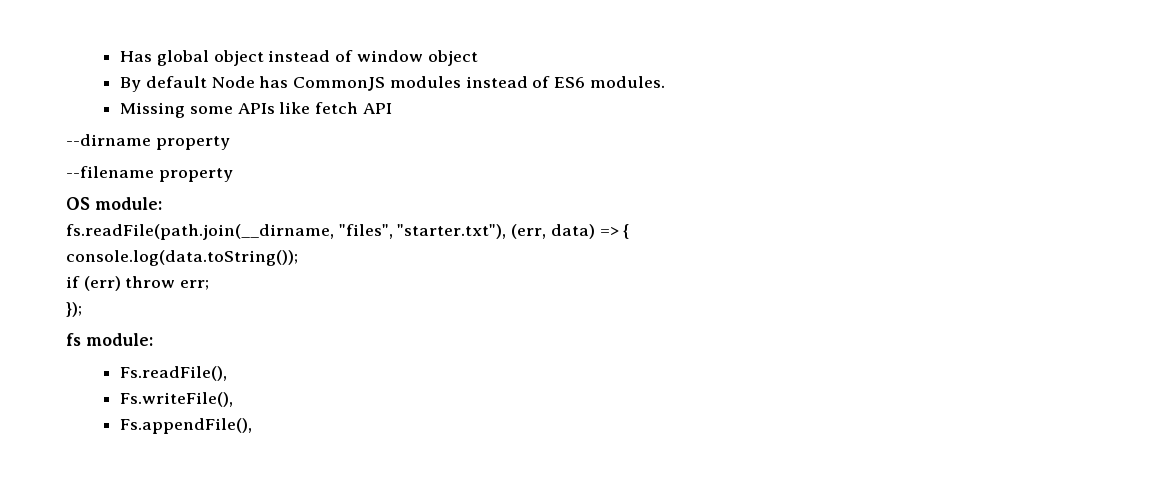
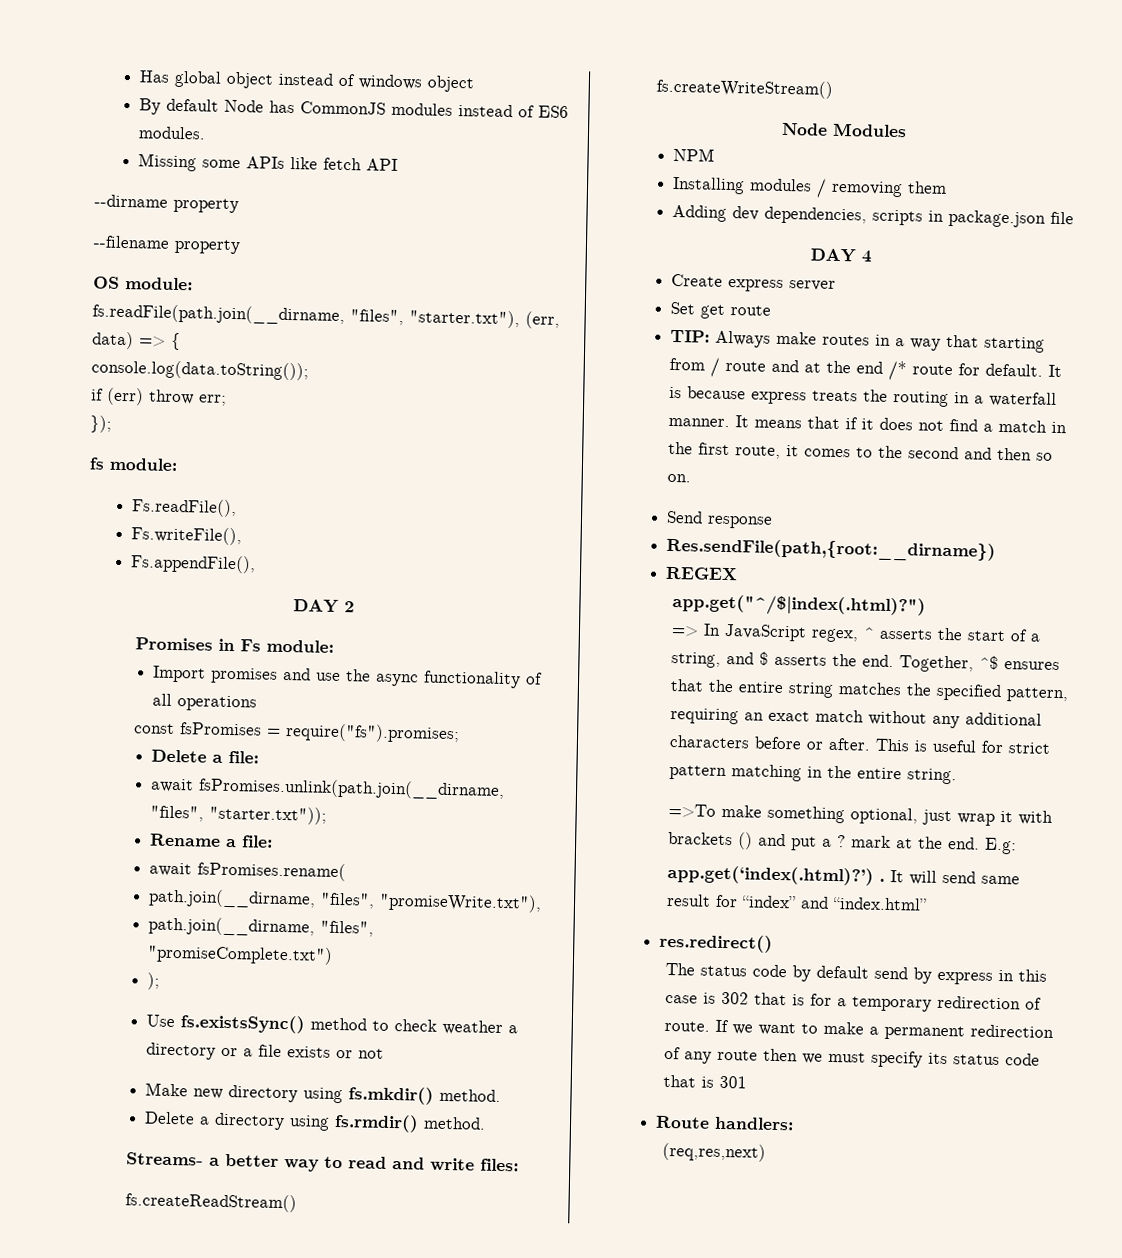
[356,50,423,62] window -> [357,74,423,90] windows
(253, 426) none -> [293,599,355,613] [135,637,335,653] [152,665,544,689] [152,693,258,712] [134,722,461,744] [151,749,260,764] [150,777,506,801] [150,805,328,825] [150,833,274,848] [149,861,347,882] [148,888,543,913] [148,916,375,937] [147,944,334,965] [147,972,161,990] [146,1014,519,1036] [146,1042,385,1060] [145,1082,502,1105] [144,1111,487,1133] [126,1152,520,1172] [125,1192,298,1213] [656,78,834,99] [781,122,907,138] [673,147,716,162] [672,176,948,198] [672,204,1075,228] [810,248,872,263] [671,273,837,292] [670,301,772,319] [670,329,1046,353] [669,357,1063,381] [669,386,1058,408] [668,415,1068,434] [668,441,1054,461] [667,473,692,483] [666,510,774,529] [666,537,997,562] [665,566,739,581] [671,594,926,618] [670,623,1040,643] [670,651,1060,673] [669,678,1069,703] [669,707,1042,729] [668,734,1051,754] [668,764,957,785] [667,803,1053,826] [667,831,1017,855] [666,864,1020,886] [665,893,927,911] [659,933,774,953] [664,962,1047,985] [664,991,1042,1012] [663,1019,1054,1041] [663,1046,1040,1068] [662,1074,747,1089] [655,1115,795,1131] [661,1142,766,1162] // DAY 2 // Promises in Fs module: // Import promises and use the async functionality of all operations // const fsPromises = require("fs").promises; // Delete a file: // await fsPromises.unlink(path.join(__dirname, "files", "starter.txt")); // Rename a file: // await fsPromises.rename( // path.join(__dirname, "files", "promiseWrite.txt"), // path.join(__dirname, "files", "promiseComplete.txt") // ); // Use fs.existsSync() method to check weather a directory or a file exists or not // Make new directory using fs.mkdir() method. // Delete a directory using fs.rmdir() method. // Streams- a better way to read and write files: // fs.createReadStream() // fs.createWriteStream() // Node Modules // NPM // Installing modules / removing them // Adding dev dependencies, scripts in package.json file // DAY 4 // Create express server // Set get route // TIP: Always make routes in a way that starting from / route and at the end /* route for default. It is because express treats the routing in a waterfall manner. It means that if it does not find a match in the first route, it comes to the second and then so on. // Send response // Res.sendFile(path,{root:__dirname}) // REGEX // app.get("^/$|index(.html)?") // => In JavaScript regex, ^ asserts the start of a string, and $ asserts the end. Together, ^$ ensures that the entire string matches the specified pattern, requiring an exact match without any additional characters before or after. This is useful for strict pattern matching in the entire string. // =>To make something optional, just wrap it with brackets () and put a ? mark at the end. E.g: // app.get(‘index(.html)?’) . It will send same result for “index” and “index.html” // res.redirect() // The status code by default send by express in this case is 302 that is for a temporary redirection of route. If we want to make a permanent redirection of any route then we must specify its status code that is 301 // Route handlers: // (req,res,next)

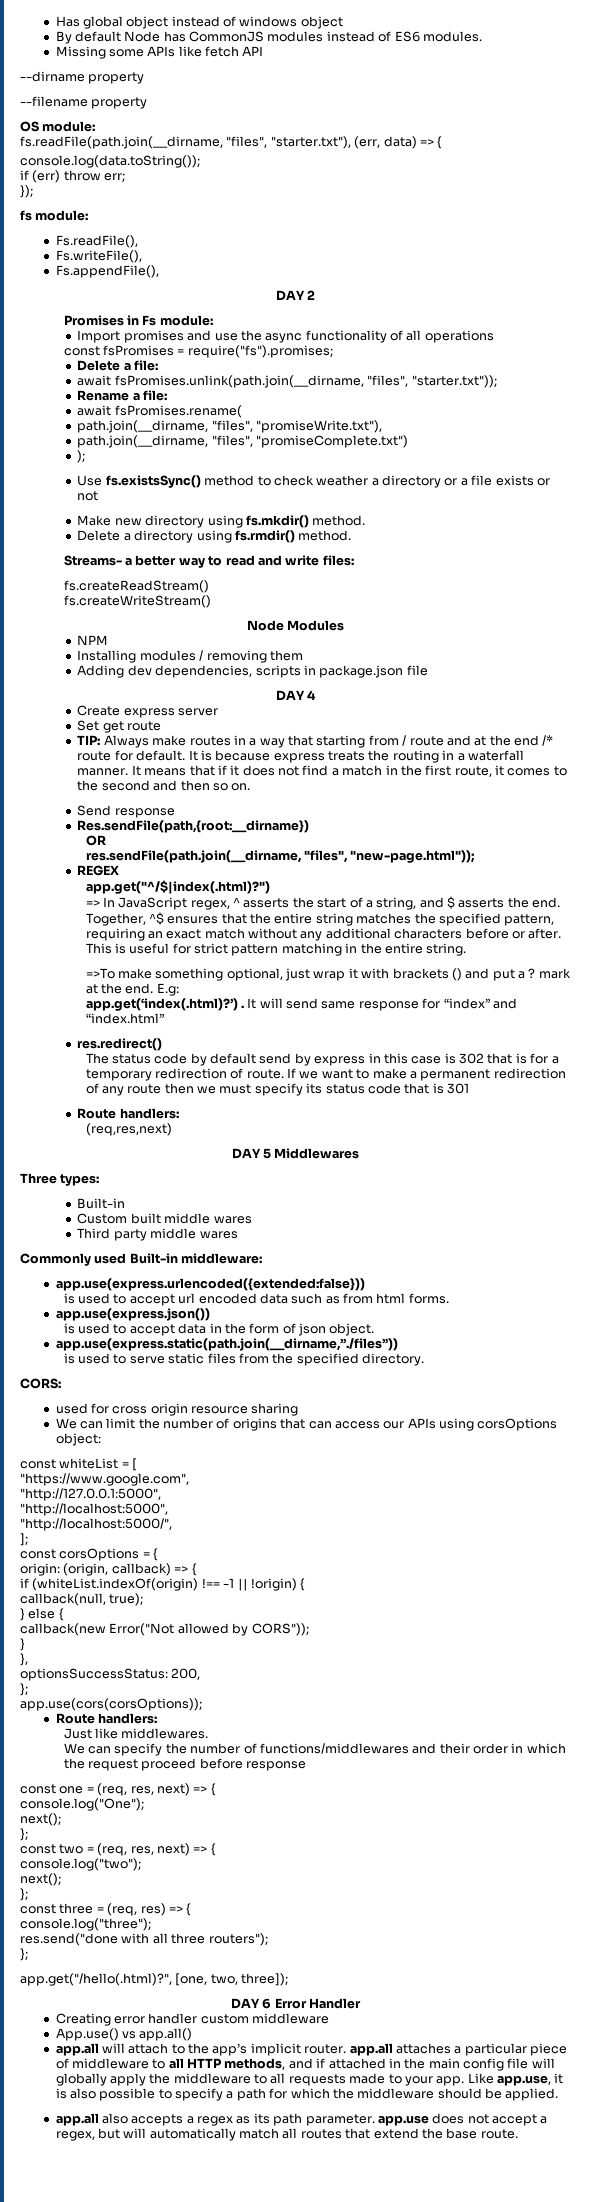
(997, 549) none -> [85,835,106,846] [85,850,476,863] // OR // res.sendFile(path.join(__dirname, "files", "new-page.html"));
[665,893,711,907] result -> [358,1001,419,1011] response
(766, 1152) none -> [231,1148,360,1159] [20,1173,100,1186] [77,1198,126,1209] [77,1213,252,1224] [77,1228,238,1241] [20,1253,263,1266] [55,1278,365,1291] [63,1293,449,1306] [55,1308,210,1321] [63,1323,375,1336] [55,1338,398,1351] [63,1353,425,1366] [20,1378,61,1389] [55,1403,299,1416] [55,1418,558,1431] [55,1433,101,1446] [20,1458,138,1471] [20,1473,189,1486] [20,1488,161,1501] [20,1503,168,1516] [20,1518,172,1531] [20,1533,28,1546] [20,1548,159,1561] [20,1563,197,1576] [20,1578,306,1591] [20,1593,144,1606] [20,1608,64,1621] [20,1623,309,1636] [20,1638,25,1651] [20,1653,28,1666] [20,1668,201,1681] [20,1683,28,1696] [20,1698,202,1711] [55,1713,157,1724] [63,1728,209,1739] [63,1743,566,1756] [63,1758,307,1771] [20,1783,216,1796] [20,1798,144,1811] [20,1813,61,1826] [20,1828,28,1841] [20,1843,216,1856] [20,1858,141,1871] [20,1873,61,1886] [20,1888,28,1901] [20,1903,192,1916] [20,1918,151,1931] [20,1933,268,1946] [20,1948,28,1961] [20,1973,289,1986] [230,1998,362,2009] [55,2013,330,2026] [55,2028,193,2041] [55,2043,568,2056] [55,2058,555,2071] [55,2073,564,2086] [55,2088,559,2101] [55,2113,548,2126] [55,2128,518,2141] // DAY 5 Middlewares // Three types: // Built-in // Custom built middle wares // Third party middle wares // Commonly used Built-in middleware: // app.use(express.urlencoded({extended:false})) // is used to accept url encoded data such as from html forms. // app.use(express.json()) // is used to accept data in the form of json object. // app.use(express.static(path.join(__dirname,’’./files”)) // is used to serve static files from the specified directory. // CORS: // used for cross origin resource sharing // We can limit the number of origins that can access our APIs using corsOptions object: // const whiteList = [ // "https://www.google.com", // "http://127.0.0.1:5000", // "http://localhost:5000", // "http://localhost:5000/", // ]; // const corsOptions = { // origin: (origin, callback) => { // if (whiteList.indexOf(origin) !== -1 || !origin) { // callback(null, true); // } else { // callback(new Error("Not allowed by CORS")); // } // }, // optionsSuccessStatus: 200, // }; // app.use(cors(corsOptions)); // Route handlers: // Just like middlewares. // We can specify the number of functions/middlewares and their order in which the request proceed before response // const one = (req, res, next) => { // console.log("One"); // next(); // }; // const two = (req, res, next) => { // console.log("two"); // next(); // }; // const three = (req, res) => { // console.log("three"); // res.send("done with all three routers"); // }; // app.get("/hello(.html)?", [one, two, three]); // DAY 6 Error Handler // Creating error handler custom middleware // App.use() vs app.all() // app.all will attach to the app’s implicit router. app.all attaches a particular piece of middleware to all HTTP methods, and if attached in the main config file will globally apply the middleware to all requests made to your app. Like app.use, it is also possible to specify a path for which the middleware should be applied. // app.all also accepts a regex as its path parameter. app.use does not accept a regex, but will automatically match all routes that extend the base route.

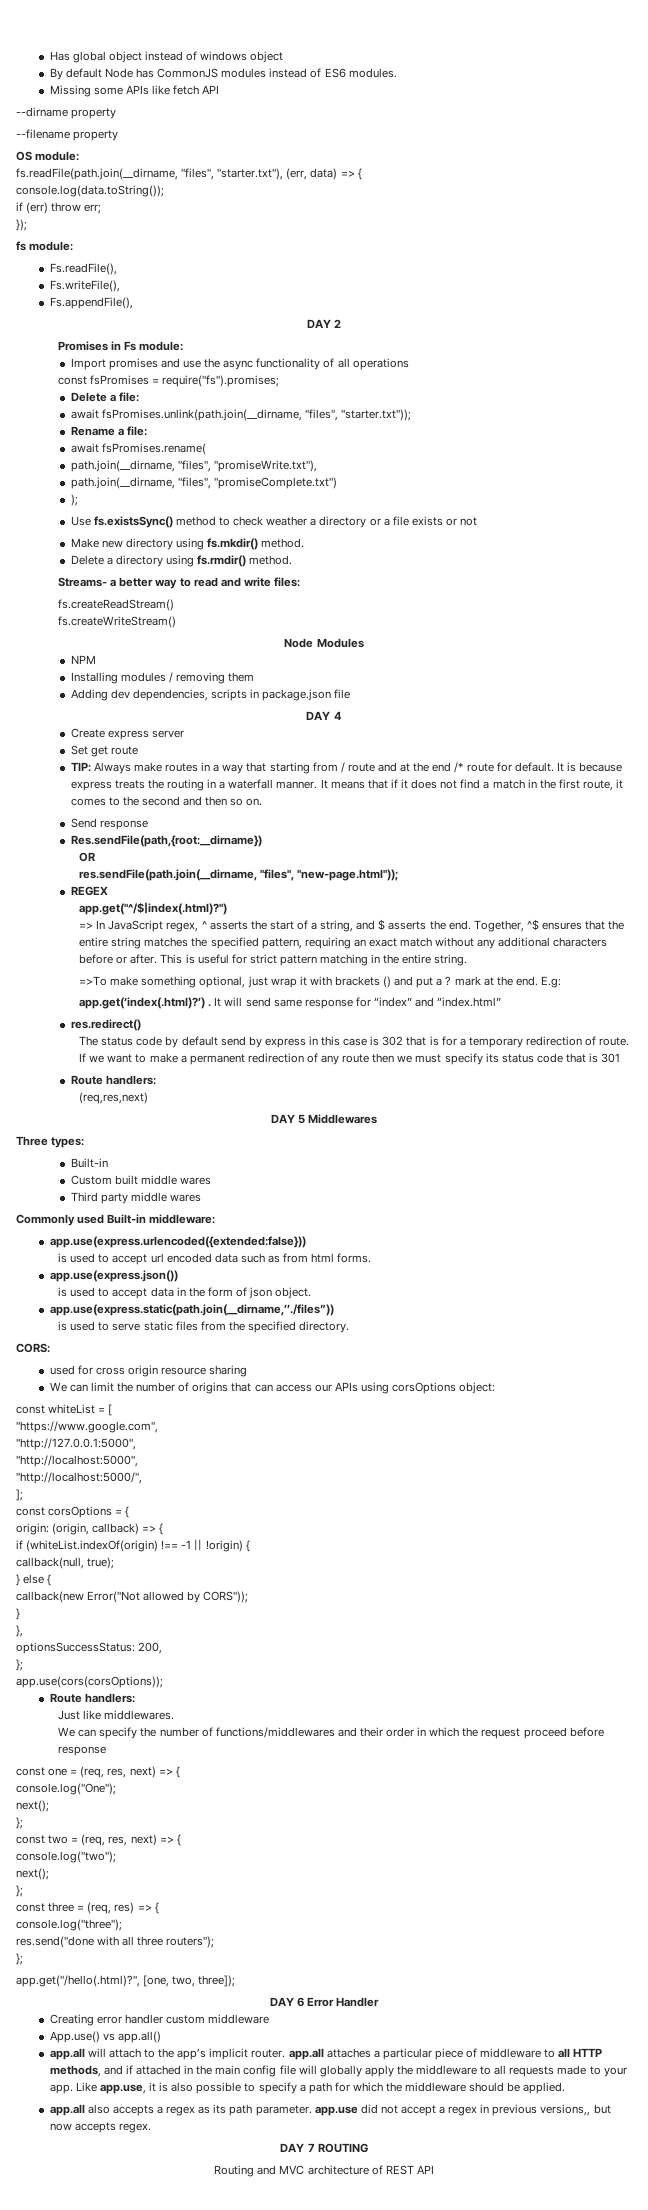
[432,2113,465,2124] does -> [360,2104,378,2114] did
[55,2128,518,2141] regex, but will automatically match all routes that extend the base route. -> [448,2104,611,2116] [49,2122,151,2133] [280,2143,368,2153] [214,2165,434,2177] regex in previous versions,, but now accepts regex. // DAY 7 ROUTING // Routing and MVC architecture of REST API

